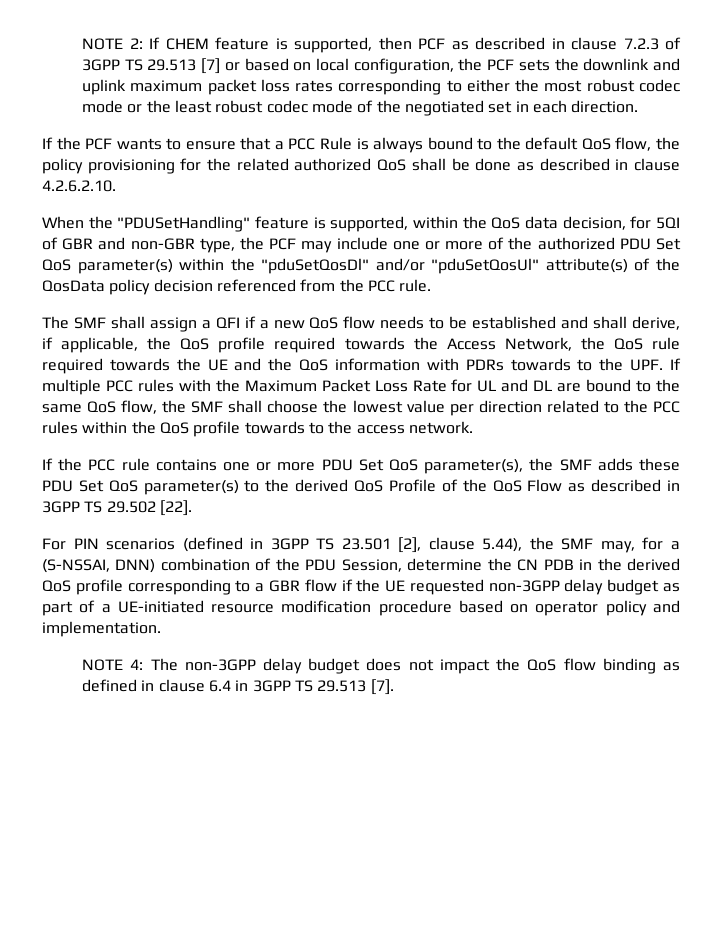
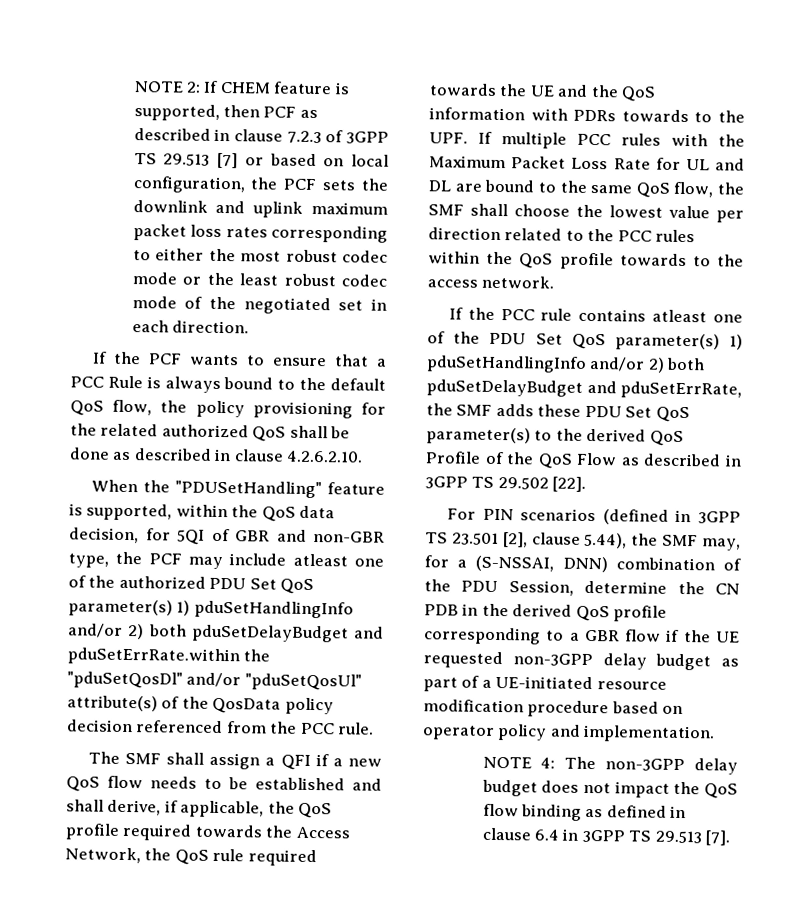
[392,241,484,250] one or more -> [292,553,384,567] atleast one
[179,258,225,271] within -> [176,600,354,619] [68,623,384,643] [67,647,240,666] 1) pduSetHandlingInfo and/or 2) both pduSetDelayBudget and pduSetErrRate.within
[223,459,524,474] one or more PDU Set QoS parameter(s), -> [652,309,743,323] [427,331,743,351] [426,355,706,373] [426,379,742,399] atleast one of the PDU Set QoS parameter(s) 1) pduSetHandlingInfo and/or 2) both pduSetDelayBudget and pduSetErrRate,

